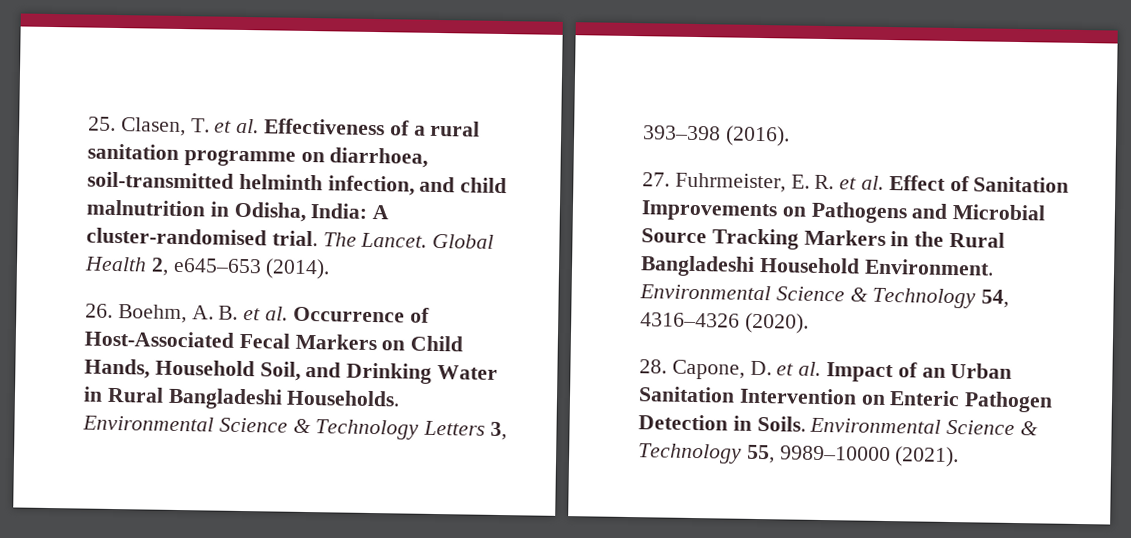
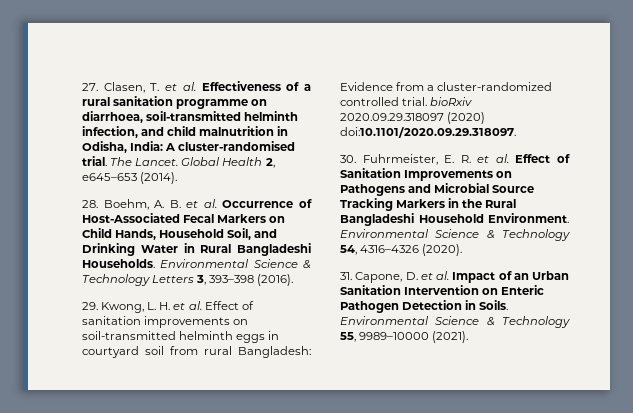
[88,116,116,131] 25. -> [82,83,98,91] 27.
[85,303,113,318] 26. -> [82,200,98,208] 28.
[642,172,670,187] 27. -> [82,301,254,313] [82,316,249,328] [82,331,280,343] [82,346,311,358] [340,82,553,91] [340,97,473,106] [340,112,486,124] [340,127,516,138] [340,155,356,163] 29. Kwong, L. H. et al. Effect of sanitation improvements on soil-transmitted helminth eggs in courtyard soil from rural Bangladesh: Evidence from a cluster-randomized controlled trial. bioRxiv 2020.09.29.318097 (2020) doi:10.1101/2020.09.29.318097. // 30.
[639,359,667,374] 28. -> [340,272,352,280] 31.

